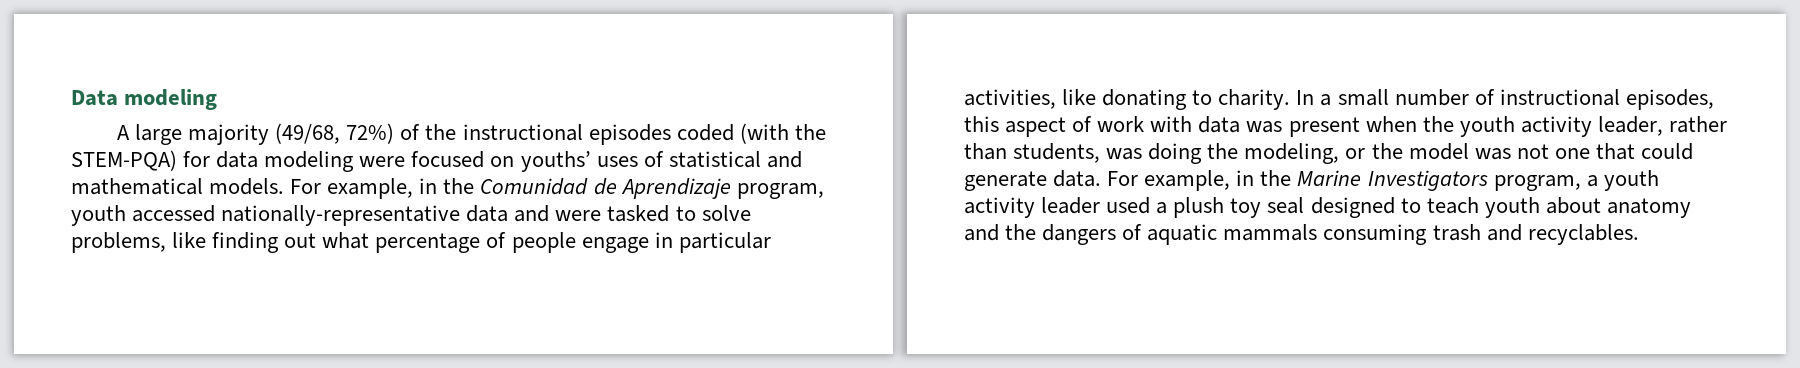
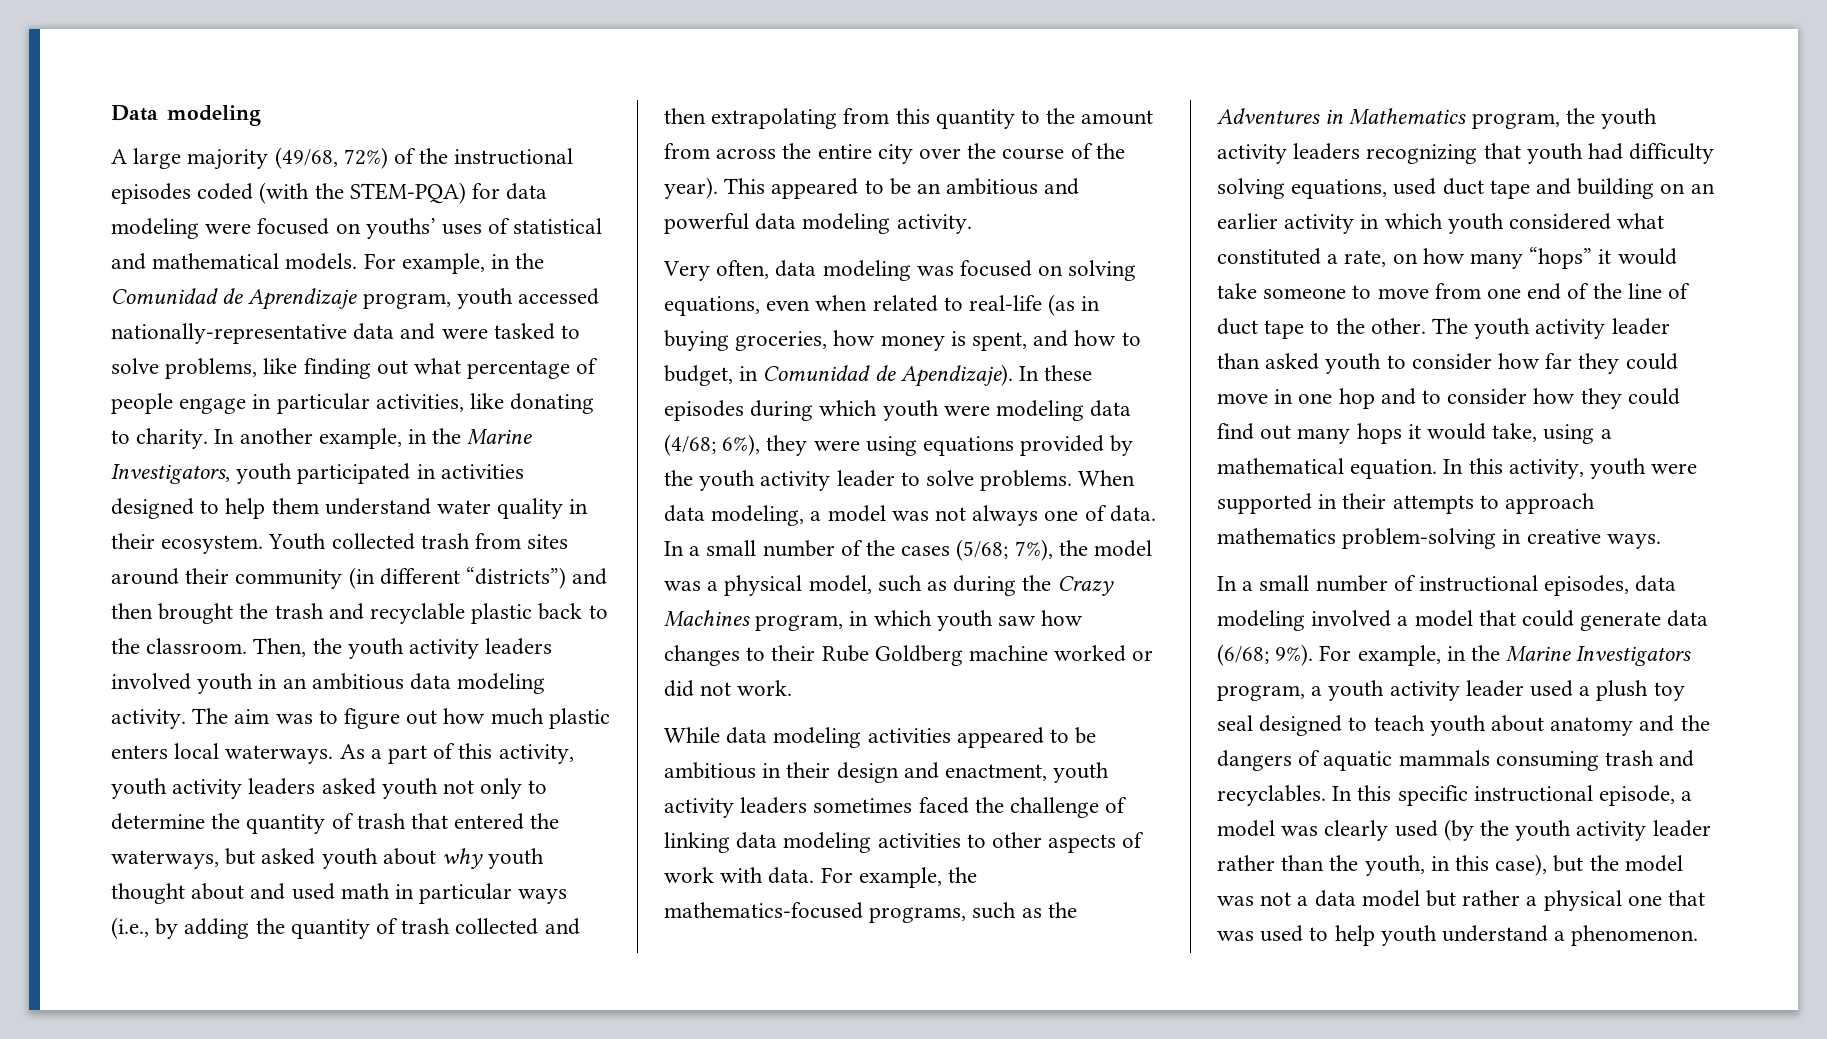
(1315, 97) none -> [239,428,533,449] [111,463,524,484] [111,498,589,519] [111,533,569,554] [111,567,608,589] [111,603,608,624] [111,638,553,659] [111,673,546,694] [111,708,610,729] [111,743,574,764] [111,778,548,799] [111,813,560,834] [111,848,545,869] [111,883,568,904] [111,917,580,939] [664,108,1154,129] [664,143,1125,164] [664,177,1080,199] [664,213,972,234] [663,260,1137,281] [664,294,1101,316] [664,330,1141,351] [664,364,1093,387] [664,400,1132,421] [664,434,1134,456] [664,470,1136,491] [664,505,1156,526] [664,539,1153,561] [664,575,1114,596] [664,610,1084,631] [664,645,1154,666] [664,680,793,697] [664,727,1097,748] [664,762,1110,783] [664,797,1128,818] [664,832,1145,853] [664,867,978,888] [664,902,1077,923] [1217,108,1658,129] [1217,143,1715,164] [1217,178,1715,199] [1217,213,1665,234] [1217,247,1677,269] [1217,283,1691,300] [1217,318,1670,339] [1217,353,1678,374] [1217,388,1680,409] [1217,423,1612,444] [1217,458,1698,479] [1217,493,1596,514] [1217,528,1661,549] [1217,576,1237,591] another example, in the Marine Investigators, youth participated in activities designed to help them understand water quality in their ecosystem. Youth collected trash from sites around their community (in different “districts”) and then brought the trash and recyclable plastic back to the classroom. Then, the youth activity leaders involved youth in an ambitious data modeling activity. The aim was to figure out how much plastic enters local waterways. As a part of this activity, youth activity leaders asked youth not only to determine the quantity of trash that entered the waterways, but asked youth about why youth thought about and used math in particular ways (i.e., by adding the quantity of trash collected and then extrapolating from this quantity to the amount from across the entire city over the course of the year). This appeared to be an ambitious and powerful data modeling activity. // Very often, data modeling was focused on solving equations, even when related to real-life (as in buying groceries, how money is spent, and how to budget, in Comunidad de Apendizaje). In these episodes during which youth were modeling data (4/68; 6%), they were using equations provided by the youth activity leader to solve problems. When data modeling, a model was not always one of data. In a small number of the cases (5/68; 7%), the model was a physical model, such as during the Crazy Machines program, in which youth saw how changes to their Rube Goldberg machine worked or did not work. // While data modeling activities appeared to be ambitious in their design and enactment, youth activity leaders sometimes faced the challenge of linking data modeling activities to other aspects of work with data. For example, the mathematics-focused programs, such as the Adventures in Mathematics program, the youth activity leaders recognizing that youth had difficulty solving equations, used duct tape and building on an earlier activity in which youth considered what constituted a rate, on how many “hops” it would take someone to move from one end of the line of duct tape to the other. The youth activity leader than asked youth to consider how far they could move in one hop and to consider how they could find out many hops it would take, using a mathematical equation. In this activity, youth were supported in their attempts to approach mathematics problem-solving in creative ways. // In
[964,116,1727,137] [964,143,1693,164] [964,170,1102,191] this aspect of work with data was present when the youth activity leader, rather than students, was doing the modeling, or the model was not one that could generate data. -> [1635,575,1677,592] [1217,610,1709,631] [1217,644,1314,666] data modeling involved a model that could generate data (6/68; 9%).
(1639, 234) none -> [1332,785,1693,806] [1217,819,1711,841] [1217,854,1683,876] [1217,890,1706,911] [1217,925,1699,946] In this specific instructional episode, a model was clearly used (by the youth activity leader rather than the youth, in this case), but the model was not a data model but rather a physical one that was used to help youth understand a phenomenon.

